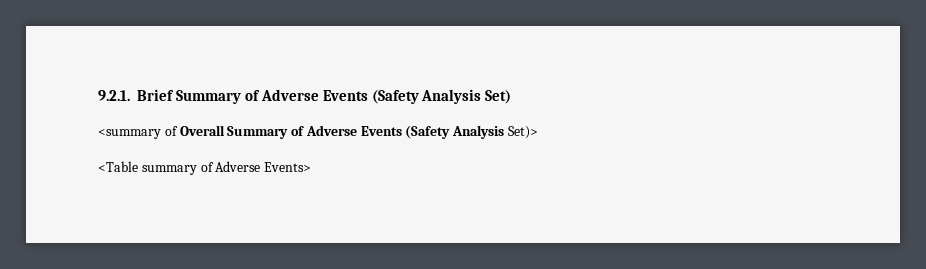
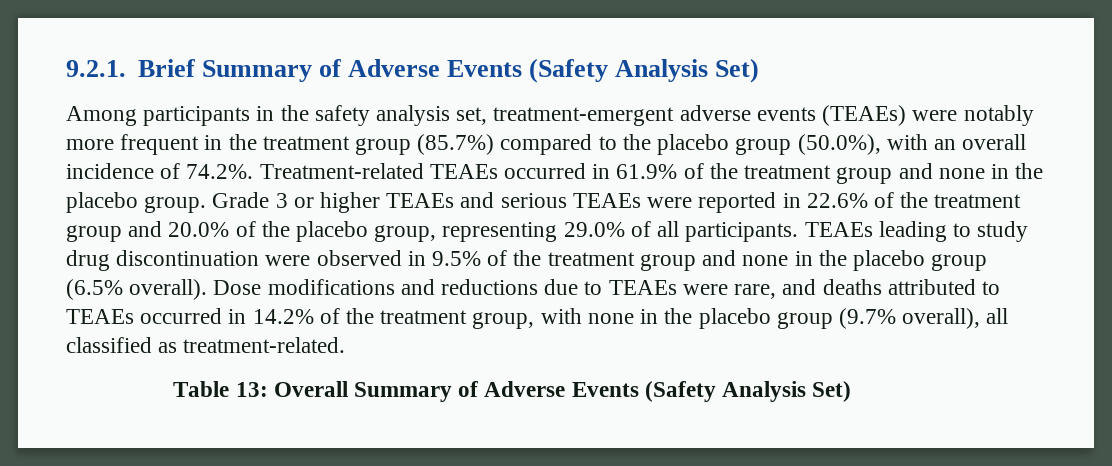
[98,126,178,139] <summary of -> [66,105,1034,126] [66,134,1027,155] [66,163,1044,184] [66,192,1022,213] [66,221,1029,242] [66,250,988,271] [66,279,1000,300] [66,308,1009,329] [66,337,346,353] [173,381,268,397] Among participants in the safety analysis set, treatment-emergent adverse events (TEAEs) were notably more frequent in the treatment group (85.7%) compared to the placebo group (50.0%), with an overall incidence of 74.2%. Treatment-related TEAEs occurred in 61.9% of the treatment group and none in the placebo group. Grade 3 or higher TEAEs and serious TEAEs were reported in 22.6% of the treatment group and 20.0% of the placebo group, representing 29.0% of all participants. TEAEs leading to study drug discontinuation were observed in 9.5% of the treatment group and none in the placebo group (6.5% overall). Dose modifications and reductions due to TEAEs were rare, and deaths attributed to TEAEs occurred in 14.2% of the treatment group, with none in the placebo group (9.7% overall), all classified as treatment-related. // Table 13:
[508,126,539,139] [98,161,312,175] Set)> // <Table summary of Adverse Events> -> [812,381,852,402] Set)

